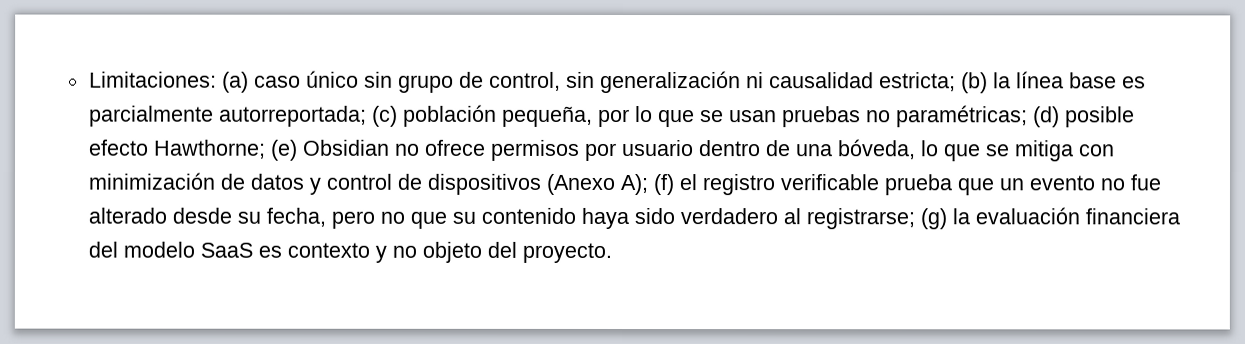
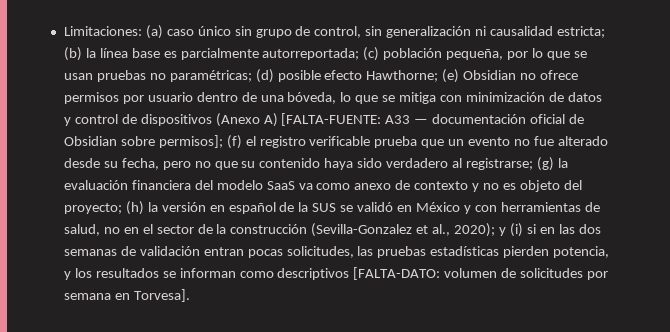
[619,173,648,196] A); -> [263,113,585,127] [63,135,223,148] A) [FALTA-FUENTE: A33 — documentación oficial de Obsidian sobre permisos];
[257,245,282,258] es -> [298,180,411,190] va como anexo de
(417, 251) none -> [502,183,516,190] es
[521,242,612,263] proyecto. -> [63,201,600,215] [63,223,601,237] [63,246,610,258] [63,267,609,280] [63,289,190,302] proyecto; (h) la versión en español de la SUS se validó en México y con herramientas de salud, no en el sector de la construcción (Sevilla-Gonzalez et al., 2020); y (i) si en las dos semanas de validación entran pocas solicitudes, las pruebas estadísticas pierden potencia, y los resultados se informan como descriptivos [FALTA-DATO: volumen de solicitudes por semana en Torvesa].

